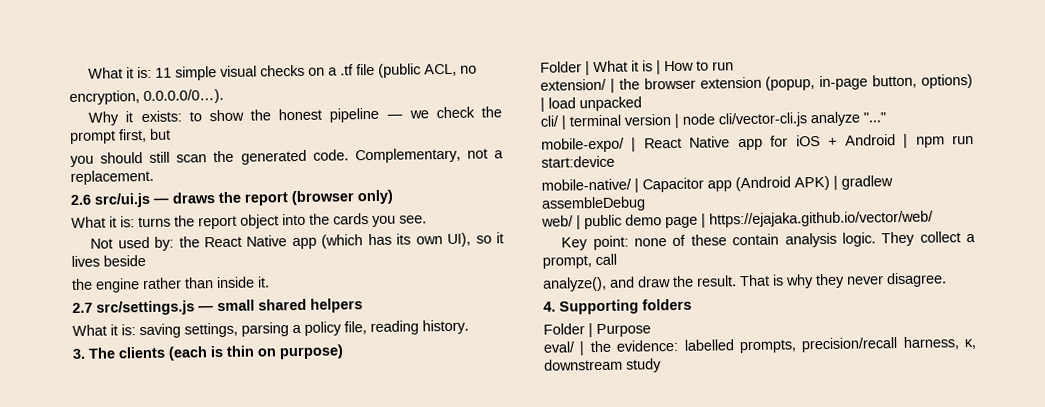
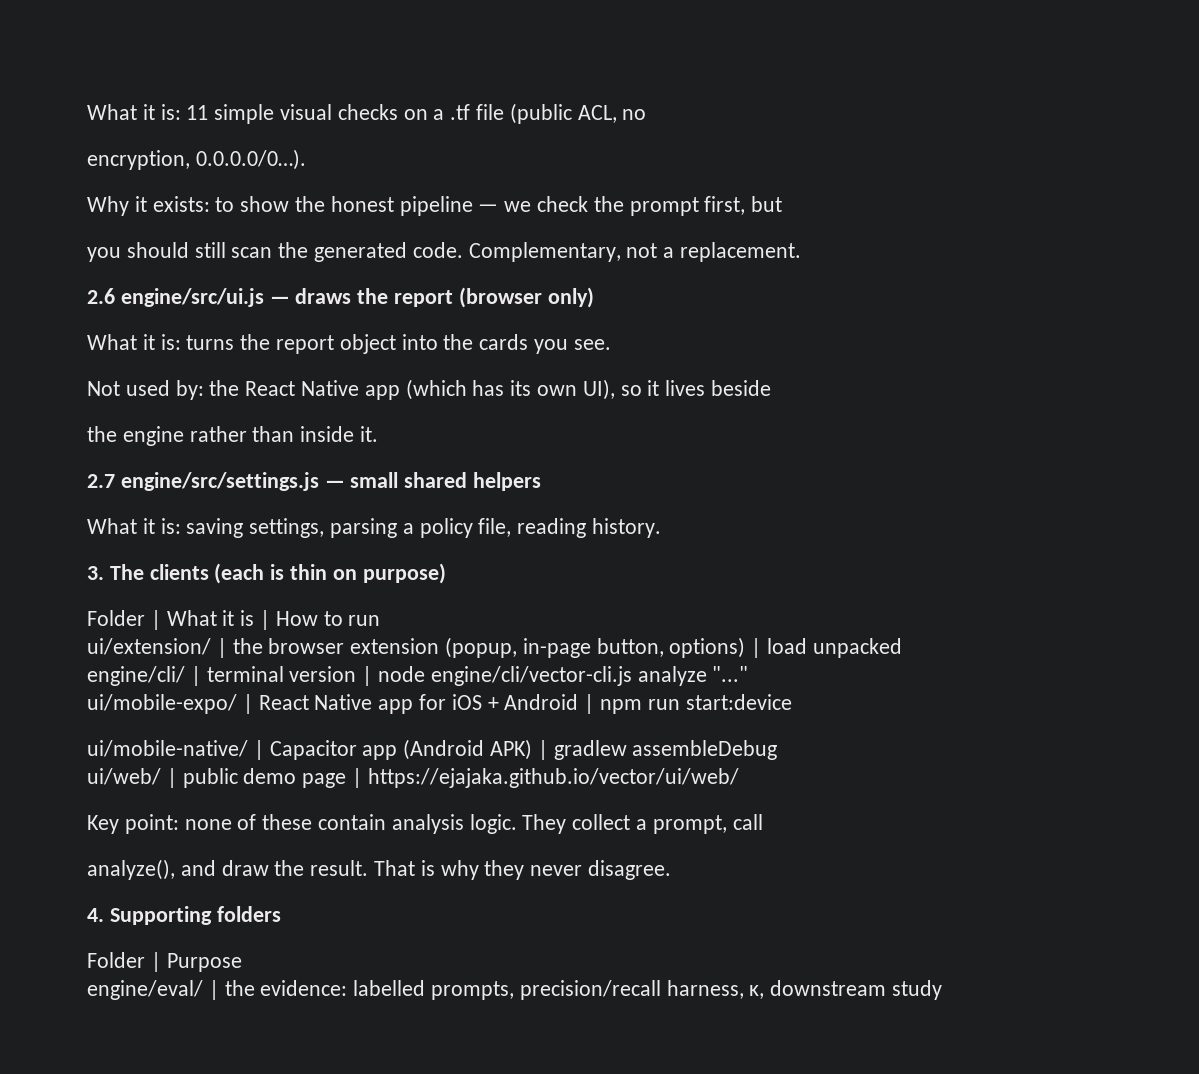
[94,192,151,208] src/ui.js -> [120,288,264,307] engine/src/ui.js
[96,300,195,316] src/settings.js -> [120,472,319,491] engine/src/settings.js
[540,78,607,91] extension/ -> [87,638,211,655] ui/extension/
[540,115,559,127] cli/ -> [87,666,185,686] engine/cli/
[718,112,807,128] cli/vector-cli.js -> [430,666,632,686] engine/cli/vector-cli.js
[541,137,625,153] mobile-expo/ -> [87,694,237,714] ui/mobile-expo/
[541,178,632,191] mobile-native/ -> [87,740,248,757] ui/mobile-native/
[541,215,574,227] web/ -> [87,768,161,785] ui/web/
[709,210,934,228] https://ejajaka.github.io/vector/web/ -> [367,768,739,788] https://ejajaka.github.io/vector/ui/web/
[543,341,575,353] eval/ -> [87,980,203,1000] engine/eval/

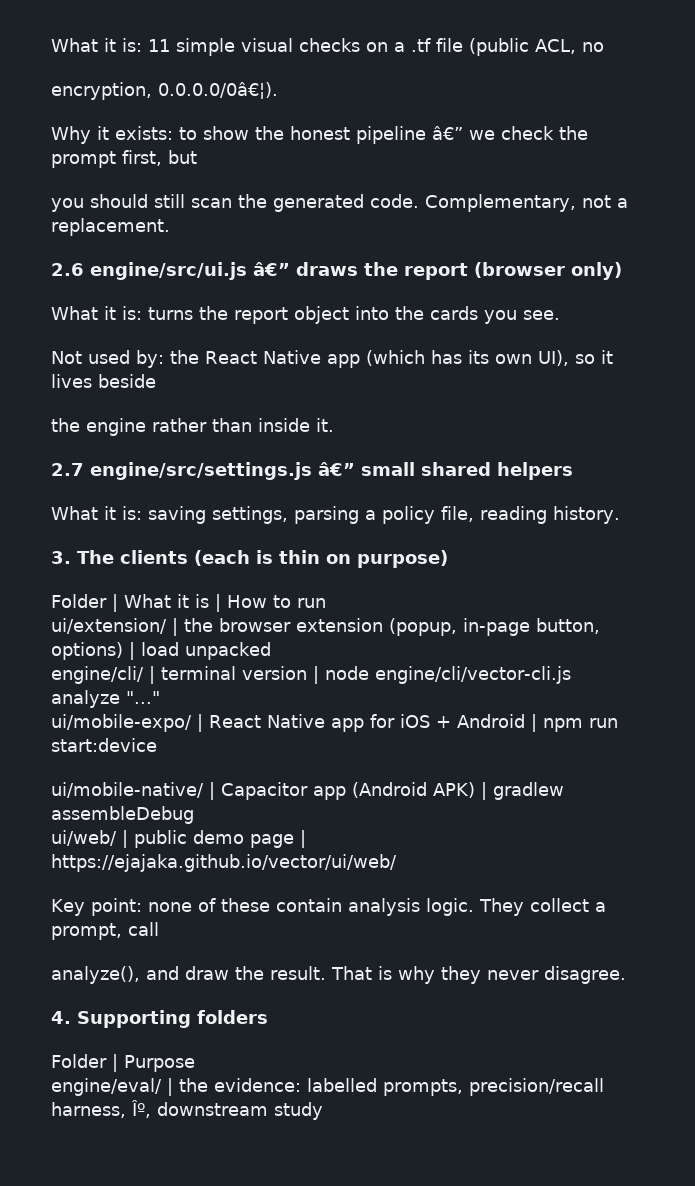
[195,149,306,170] 0.0.0.0/0…). -> [158,82,278,99] 0.0.0.0/0â€¦).
[478,204,499,212] — -> [432,126,463,140] â€”
[269,296,290,304] — -> [253,262,290,276] â€”
[324,480,345,488] — -> [318,462,355,476] â€”
[749,985,765,999] κ, -> [131,1100,151,1118] Îº,

